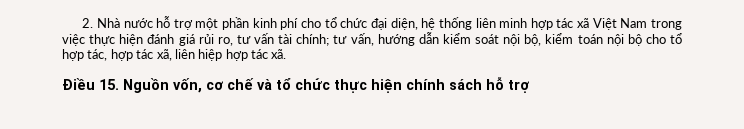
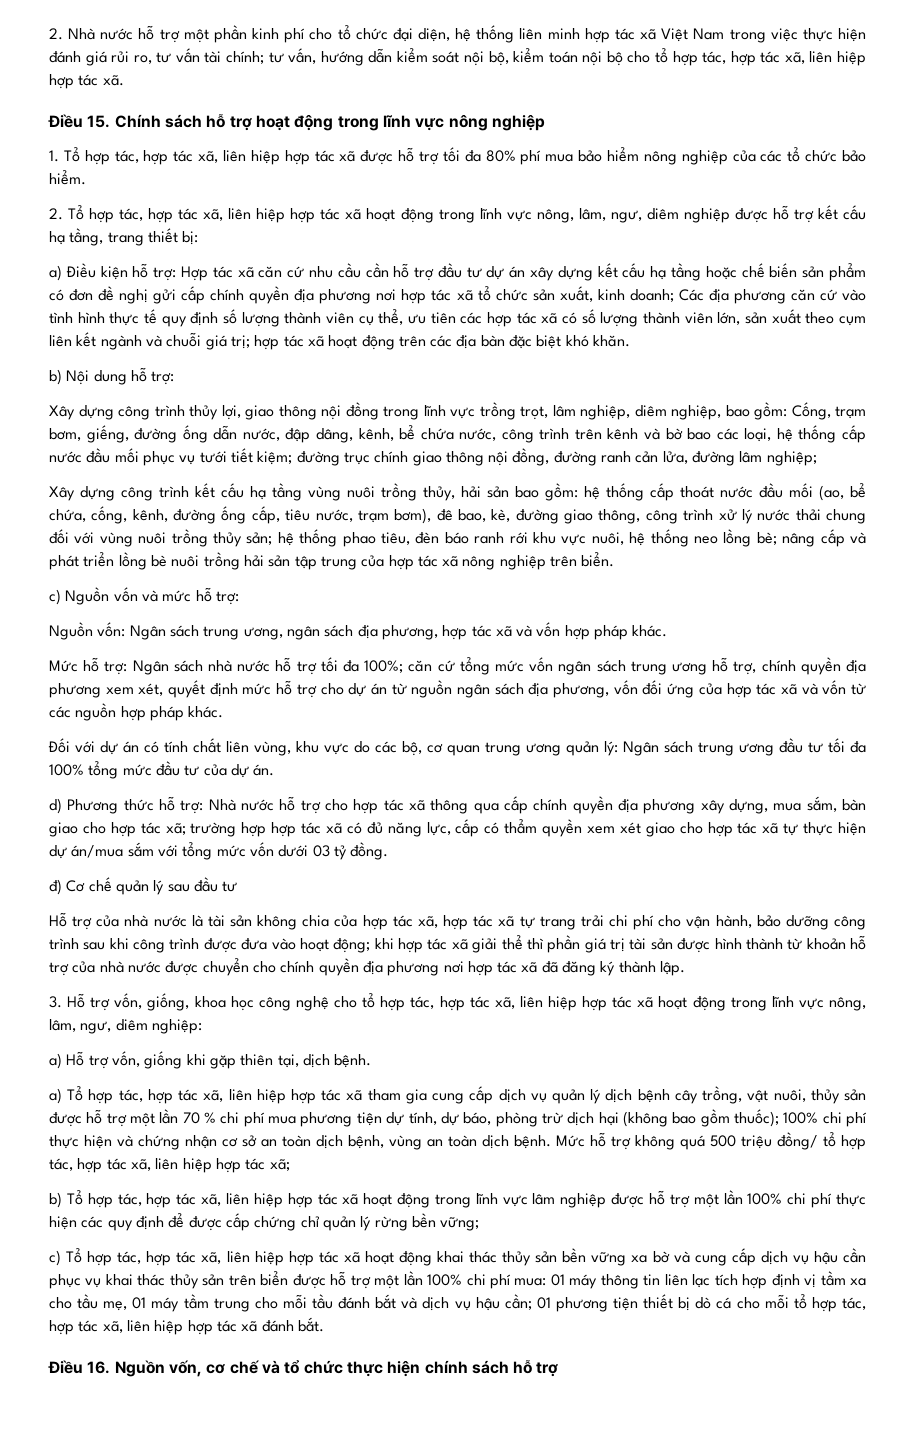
(119, 84) none -> [114,114,545,131] [49,147,866,165] [49,170,86,185] [49,205,867,223] [49,228,199,246] [49,263,866,281] [49,286,866,304] [49,309,866,327] [49,332,631,350] [49,367,175,385] [49,402,866,420] [49,425,867,443] [49,448,817,466] [49,483,866,501] [49,506,867,524] [49,529,866,547] [49,552,615,570] [49,587,239,605] [49,622,668,640] [49,657,867,675] [49,680,867,698] [49,703,224,721] [48,738,866,756] [49,761,275,779] [49,796,867,814] [49,819,867,837] [49,842,389,860] [49,877,238,895] [49,912,867,930] [49,935,866,953] [49,958,686,976] [49,993,867,1011] [49,1019,202,1034] [49,1051,372,1069] [49,1086,866,1104] [49,1109,867,1127] [49,1132,866,1150] [49,1158,290,1173] [49,1190,866,1208] [49,1213,480,1231] [49,1248,866,1266] [49,1271,866,1289] [49,1294,867,1312] [49,1317,324,1335] [48,1360,111,1374] Chính sách hỗ trợ hoạt động trong lĩnh vực nông nghiệp // 1. Tổ hợp tác, hợp tác xã, liên hiệp hợp tác xã được hỗ trợ tối đa 80% phí mua bảo hiểm nông nghiệp của các tổ chức bảo hiểm. // 2. Tổ hợp tác, hợp tác xã, liên hiệp hợp tác xã hoạt động trong lĩnh vực nông, lâm, ngư, diêm nghiệp được hỗ trợ kết cấu hạ tầng, trang thiết bị: // a) Điều kiện hỗ trợ: Hợp tác xã căn cứ nhu cầu cần hỗ trợ đầu tư dự án xây dựng kết cấu hạ tầng hoặc chế biến sản phẩm có đơn đề nghị gửi cấp chính quyền địa phương nơi hợp tác xã tổ chức sản xuất, kinh doanh; Các địa phương căn cứ vào tình hình thực tế quy định số lượng thành viên cụ thể, ưu tiên các hợp tác xã có số lượng thành viên lớn, sản xuất theo cụm liên kết ngành và chuỗi giá trị; hợp tác xã hoạt động trên các địa bàn đặc biệt khó khăn. // b) Nội dung hỗ trợ: // Xây dựng công trình thủy lợi, giao thông nội đồng trong lĩnh vực trồng trọt, lâm nghiệp, diêm nghiệp, bao gồm: Cống, trạm bơm, giếng, đường ống dẫn nước, đập dâng, kênh, bể chứa nước, công trình trên kênh và bờ bao các loại, hệ thống cấp nước đầu mối phục vụ tưới tiết kiệm; đường trục chính giao thông nội đồng, đường ranh cản lửa, đường lâm nghiệp; // Xây dựng công trình kết cấu hạ tầng vùng nuôi trồng thủy, hải sản bao gồm: hệ thống cấp thoát nước đầu mối (ao, bể chứa, cống, kênh, đường ống cấp, tiêu nước, trạm bơm), đê bao, kè, đường giao thông, công trình xử lý nước thải chung đối với vùng nuôi trồng thủy sản; hệ thống phao tiêu, đèn báo ranh rới khu vực nuôi, hệ thống neo lồng bè; nâng cấp và phát triển lồng bè nuôi trồng hải sản tập trung của hợp tác xã nông nghiệp trên biển. // c) Nguồn vốn và mức hỗ trợ: // Nguồn vốn: Ngân sách trung ương, ngân sách địa phương, hợp tác xã và vốn hợp pháp khác. // Mức hỗ trợ: Ngân sách nhà nước hỗ trợ tối đa 100%; căn cứ tổng mức vốn ngân sách trung ương hỗ trợ, chính quyền địa phương xem xét, quyết định mức hỗ trợ cho dự án từ nguồn ngân sách địa phương, vốn đối ứng của hợp tác xã và vốn từ các nguồn hợp pháp khác. // Đối với dự án có tính chất liên vùng, khu vực do các bộ, cơ quan trung ương quản lý: Ngân sách trung ương đầu tư tối đa 100% tổng mức đầu tư của dự án. // d) Phương thức hỗ trợ: Nhà nước hỗ trợ cho hợp tác xã thông qua cấp chính quyền địa phương xây dựng, mua sắm, bàn giao cho hợp tác xã; trường hợp hợp tác xã có đủ năng lực, cấp có thẩm quyền xem xét giao cho hợp tác xã tự thực hiện dự án/mua sắm với tổng mức vốn dưới 03 tỷ đồng. // đ) Cơ chế quản lý sau đầu tư // Hỗ trợ của nhà nước là tài sản không chia của hợp tác xã, hợp tác xã tự trang trải chi phí cho vận hành, bảo dưỡng công trình sau khi công trình được đưa vào hoạt động; khi hợp tác xã giải thể thì phần giá trị tài sản được hình thành từ khoản hỗ trợ của nhà nước được chuyển cho chính quyền địa phương nơi hợp tác xã đã đăng ký thành lập. // 3. Hỗ trợ vốn, giống, khoa học công nghệ cho tổ hợp tác, hợp tác xã, liên hiệp hợp tác xã hoạt động trong lĩnh vực nông, lâm, ngư, diêm nghiệp: // a) Hỗ trợ vốn, giống khi gặp thiên tại, dịch bệnh. // a) Tổ hợp tác, hợp tác xã, liên hiệp hợp tác xã tham gia cung cấp dịch vụ quản lý dịch bệnh cây trồng, vật nuôi, thủy sản được hỗ trợ một lần 70 % chi phí mua phương tiện dự tính, dự báo, phòng trừ dịch hại (không bao gồm thuốc); 100% chi phí thực hiện và chứng nhận cơ sở an toàn dịch bệnh, vùng an toàn dịch bệnh. Mức hỗ trợ không quá 500 triệu đồng/ tổ hợp tác, hợp tác xã, liên hiệp hợp tác xã; // b) Tổ hợp tác, hợp tác xã, liên hiệp hợp tác xã hoạt động trong lĩnh vực lâm nghiệp được hỗ trợ một lần 100% chi phí thực hiện các quy định để được cấp chứng chỉ quản lý rừng bền vững; // c) Tổ hợp tác, hợp tác xã, liên hiệp hợp tác xã hoạt động khai thác thủy sản bền vững xa bờ và cung cấp dịch vụ hậu cần phục vụ khai thác thủy sản trên biển được hỗ trợ một lần 100% chi phí mua: 01 máy thông tin liên lạc tích hợp định vị tầm xa cho tầu mẹ, 01 máy tầm trung cho mỗi tầu đánh bắt và dịch vụ hậu cần; 01 phương tiện thiết bị dò cá cho mỗi tổ hợp tác, hợp tác xã, liên hiệp hợp tác xã đánh bắt. // Điều 16.

